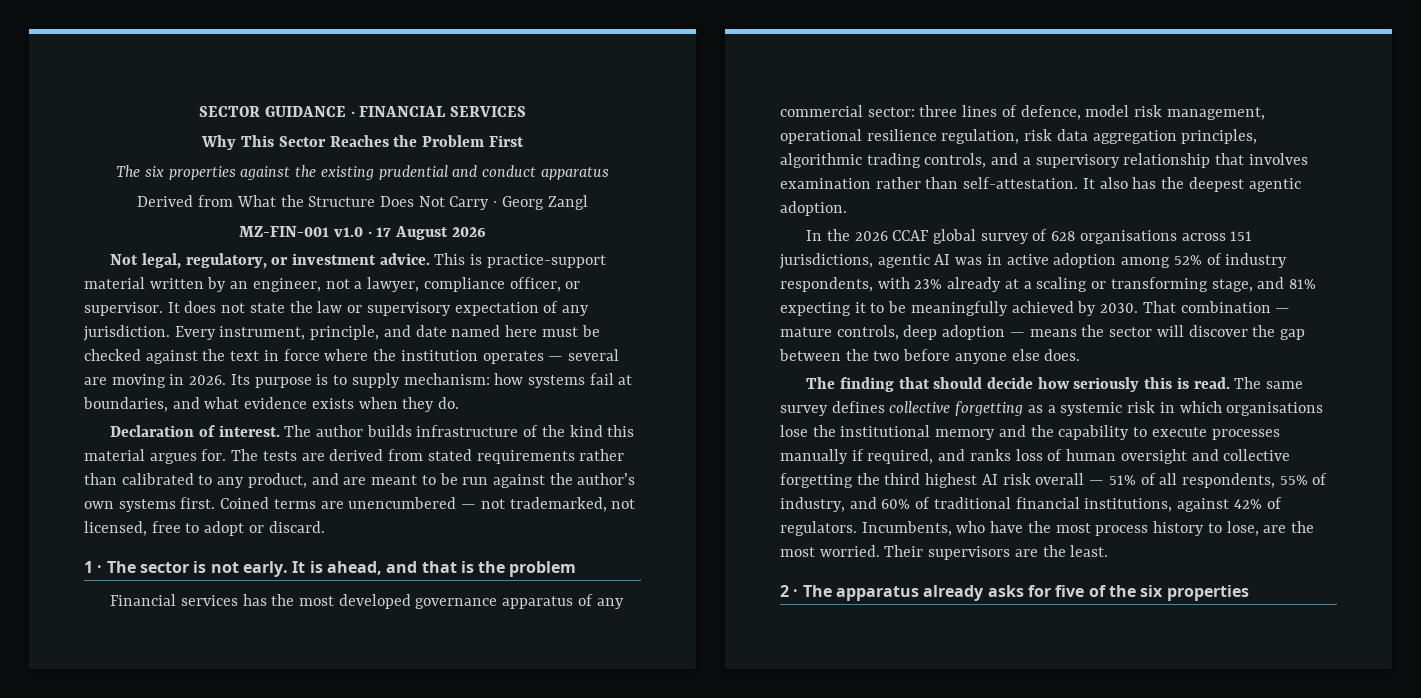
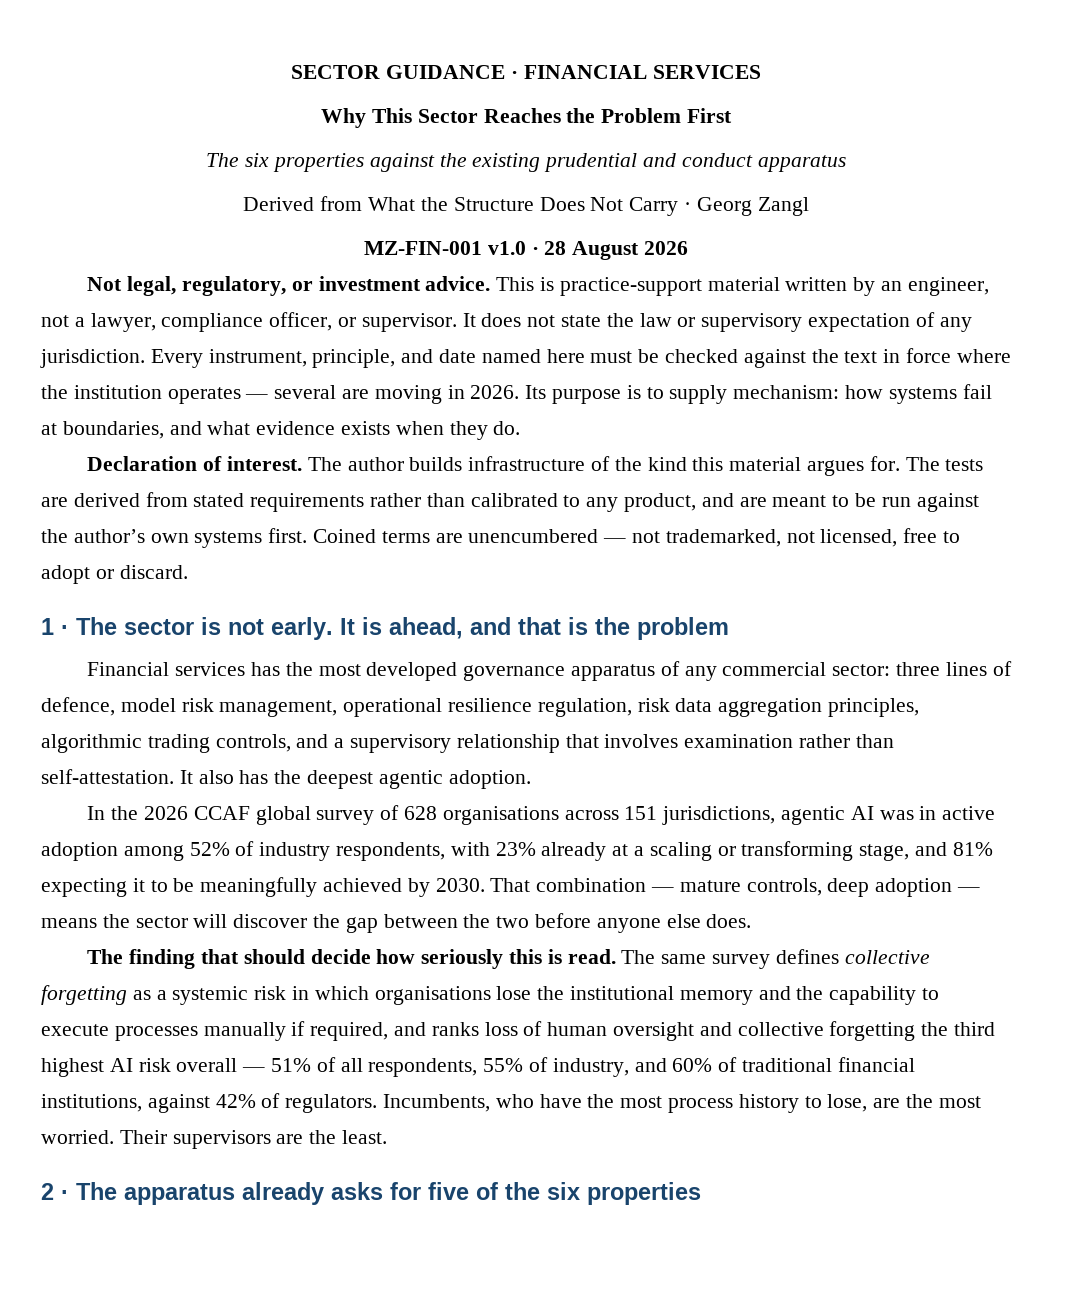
[376,227,392,237] 17 -> [544,241,567,255] 28

